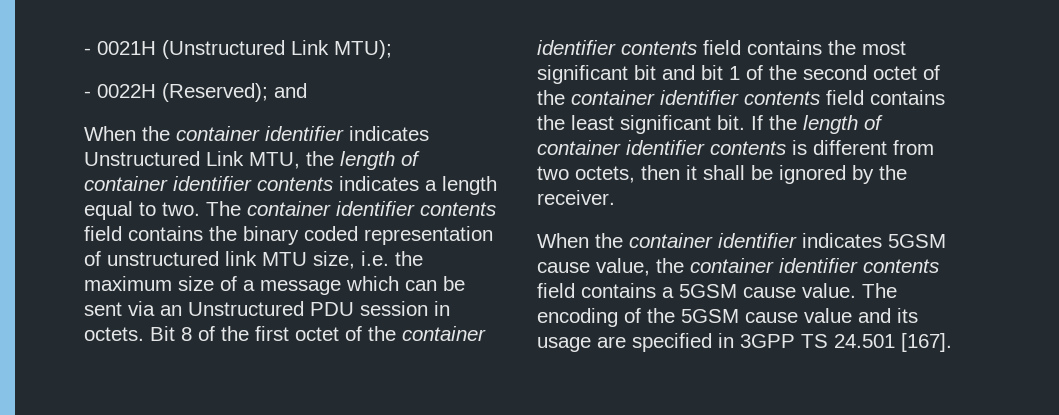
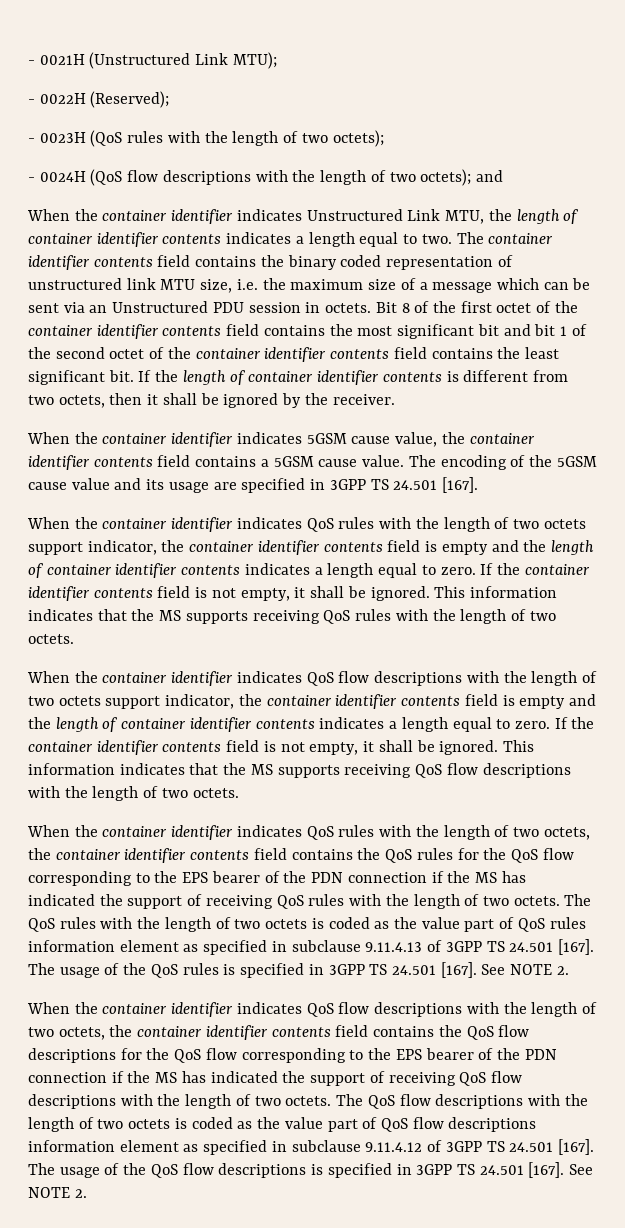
(268, 92) none -> [28,130,384,147] [28,169,472,186] // - 0023H (QoS rules with the length of two octets); // - 0024H (QoS flow descriptions with the length of two octets);
(952, 342) none -> [27,517,586,532] [28,540,594,555] [28,563,590,578] [28,586,557,601] [28,609,556,624] [28,634,74,644] [27,671,597,686] [28,694,596,709] [28,717,595,732] [28,740,534,755] [28,763,571,778] [28,786,239,801] [27,825,590,840] [28,848,574,863] [28,871,526,886] [28,894,592,909] [28,917,586,932] [28,939,594,955] [28,962,569,978] [27,1002,597,1017] [28,1025,530,1040] [28,1048,557,1063] [28,1071,522,1086] [28,1094,588,1109] [28,1117,537,1132] [28,1139,594,1155] [28,1162,594,1178] [28,1187,87,1198] // When the container identifier indicates QoS rules with the length of two octets support indicator, the container identifier contents field is empty and the length of container identifier contents indicates a length equal to zero. If the container identifier contents field is not empty, it shall be ignored. This information indicates that the MS supports receiving QoS rules with the length of two octets. // When the container identifier indicates QoS flow descriptions with the length of two octets support indicator, the container identifier contents field is empty and the length of container identifier contents indicates a length equal to zero. If the container identifier contents field is not empty, it shall be ignored. This information indicates that the MS supports receiving QoS flow descriptions with the length of two octets. // When the container identifier indicates QoS rules with the length of two octets, the container identifier contents field contains the QoS rules for the QoS flow corresponding to the EPS bearer of the PDN connection if the MS has indicated the support of receiving QoS rules with the length of two octets. The QoS rules with the length of two octets is coded as the value part of QoS rules information element as specified in subclause 9.11.4.13 of 3GPP TS 24.501 [167]. The usage of the QoS rules is specified in 3GPP TS 24.501 [167]. See NOTE 2. // When the container identifier indicates QoS flow descriptions with the length of two octets, the container identifier contents field contains the QoS flow descriptions for the QoS flow corresponding to the EPS bearer of the PDN connection if the MS has indicated the support of receiving QoS flow descriptions with the length of two octets. The QoS flow descriptions with the length of two octets is coded as the value part of QoS flow descriptions information element as specified in subclause 9.11.4.12 of 3GPP TS 24.501 [167]. The usage of the QoS flow descriptions is specified in 3GPP TS 24.501 [167]. See NOTE 2.

